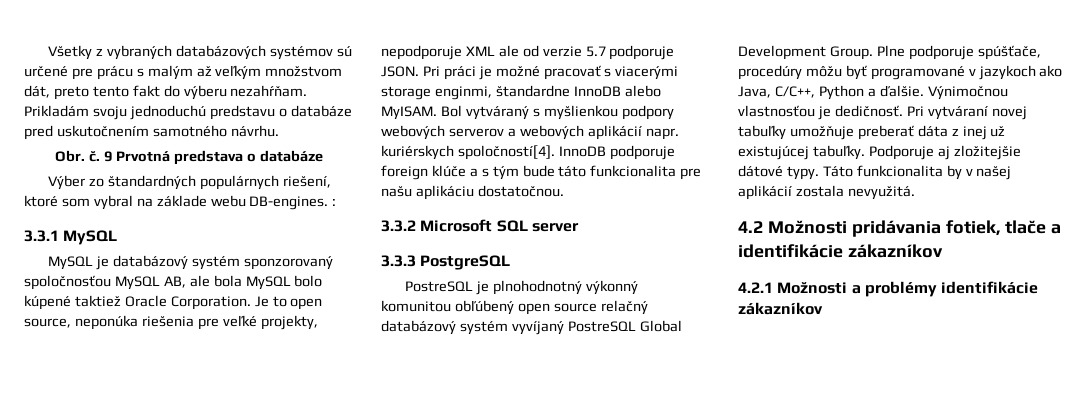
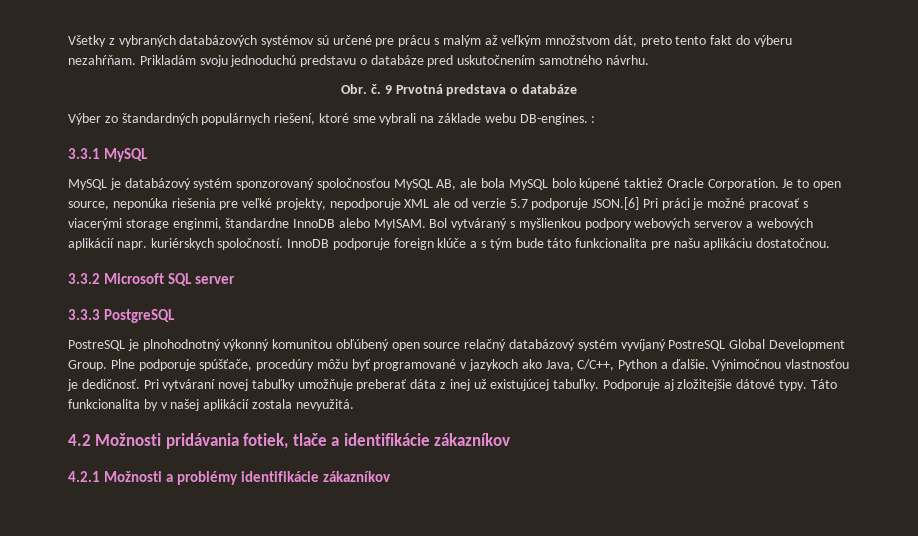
[61,195,133,210] som vybral -> [352,113,417,125] sme vybrali
[381,66,419,77] JSON. -> [592,197,640,210] JSON.[6]
[457,145,555,160] spoločností[4]. -> [217,238,284,250] spoločností.

